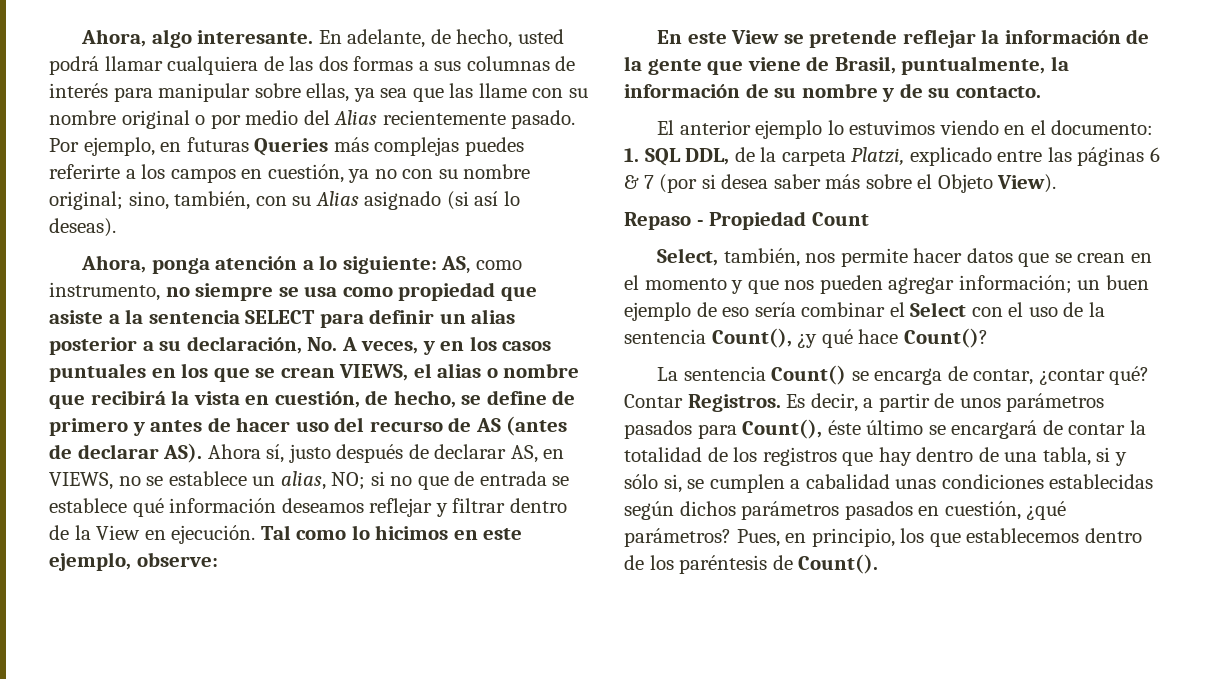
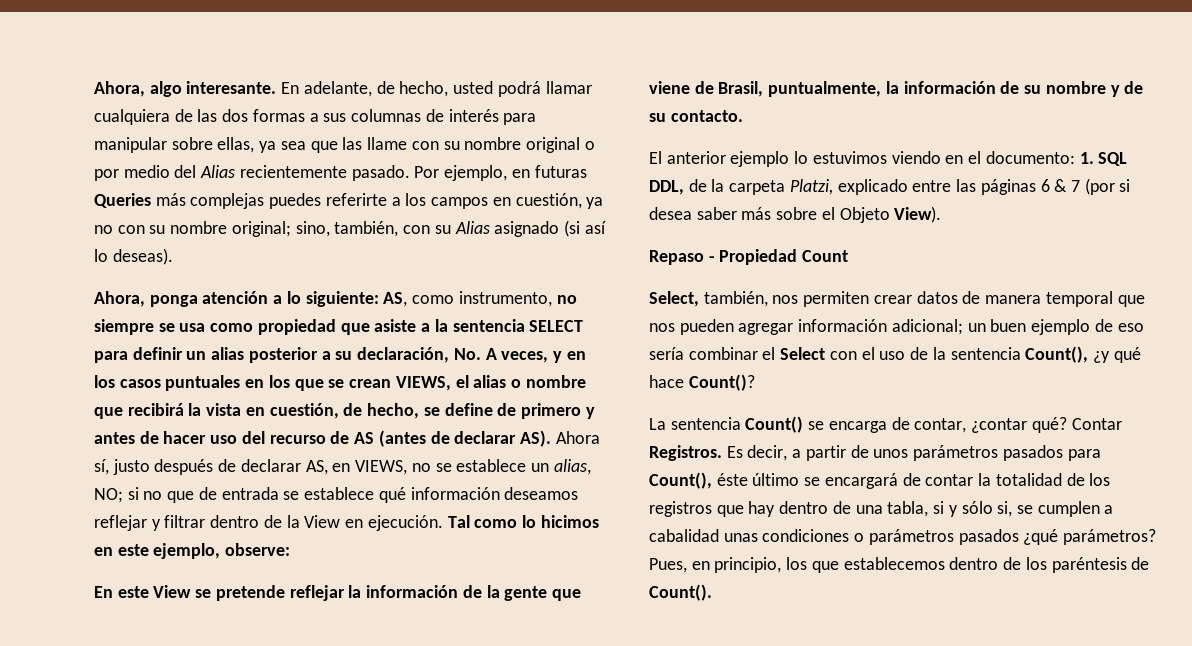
[840,248,1152,267] [624,275,744,294] permite hacer datos que se crean en el momento y -> [803,291,1113,307] permiten crear datos de manera temporal
[958,275,1072,294] información; -> [798,319,963,335] información adicional;
[1049,474,1154,489] [624,501,1021,520] establecidas según dichos parámetros pasados en cuestión, -> [854,529,1019,545] o parámetros pasados

